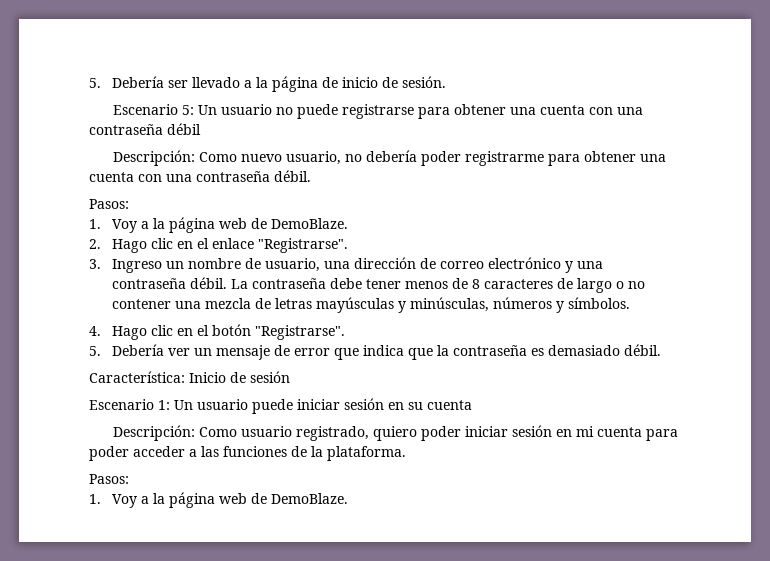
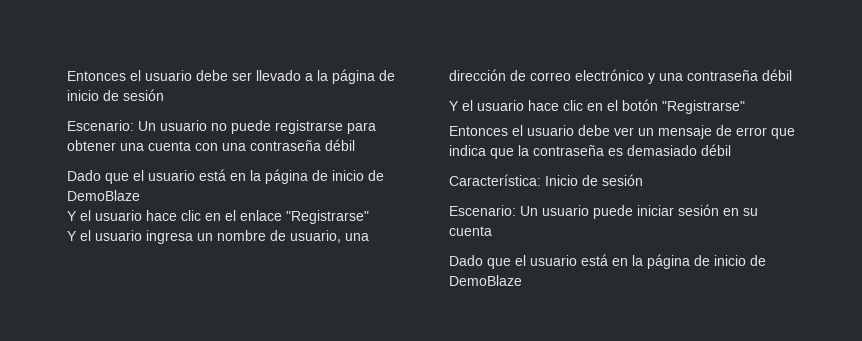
[89,76,165,88] 5. Debería -> [67,70,228,81] Entonces el usuario debe
[402,76,447,88] [112,104,194,115] sesión. // Escenario 5: -> [123,89,164,101] [67,120,134,131] sesión // Escenario:
[112,150,666,166] [89,170,311,182] [89,199,129,209] [89,217,349,233] [89,238,349,253] [89,259,163,273] Descripción: Como nuevo usuario, no debería poder registrarme para obtener una cuenta con una contraseña débil. // Pasos: // 1. Voy a la página web de DemoBlaze. // 2. Hago clic en el enlace "Registrarse". // 3. Ingreso -> [67,169,384,184] [67,190,140,201] [67,210,369,224] [67,230,193,244] Dado que el usuario está en la página de inicio de DemoBlaze // Y el usuario hace clic en el enlace "Registrarse" // Y el usuario ingresa
[190,277,646,293] [112,297,631,313] [89,324,346,340] [89,344,165,356] débil. La contraseña debe tener menos de 8 caracteres de largo o no contener una mezcla de letras mayúsculas y minúsculas, números y símbolos. // 4. Hago clic en el botón "Registrarse". // 5. Debería -> [762,69,792,81] [449,99,745,114] [449,125,610,136] débil // Y el usuario hace clic en el botón "Registrarse" // Entonces el usuario debe
[624,344,662,356] débil. -> [701,144,731,156] débil
[89,399,170,410] Escenario 1: -> [449,205,516,216] Escenario:
[112,425,678,441] [89,446,406,461] [89,474,129,484] [89,492,349,508] Descripción: Como usuario registrado, quiero poder iniciar sesión en mi cuenta para poder acceder a las funciones de la plataforma. // Pasos: // 1. Voy a la página web de DemoBlaze. -> [449,254,766,269] [449,275,522,286] Dado que el usuario está en la página de inicio de DemoBlaze

